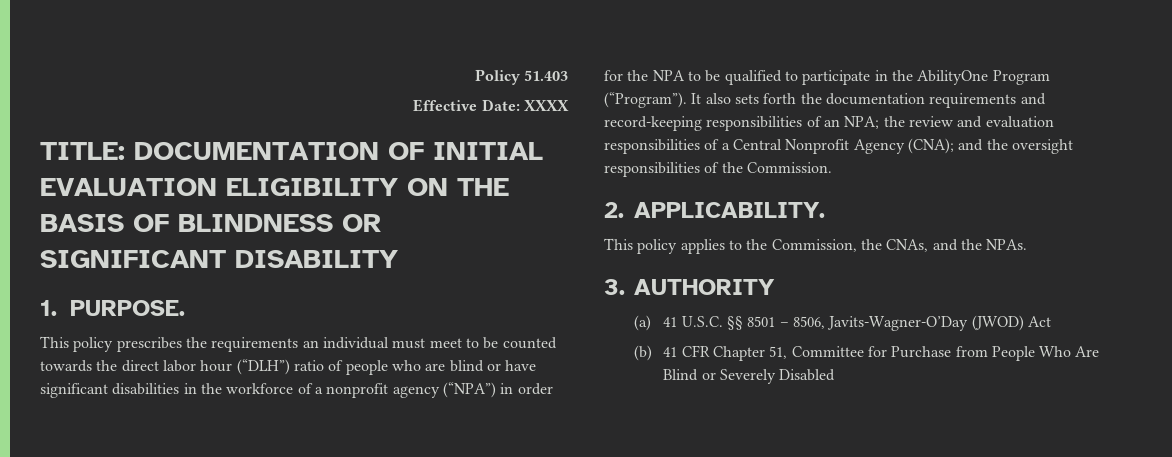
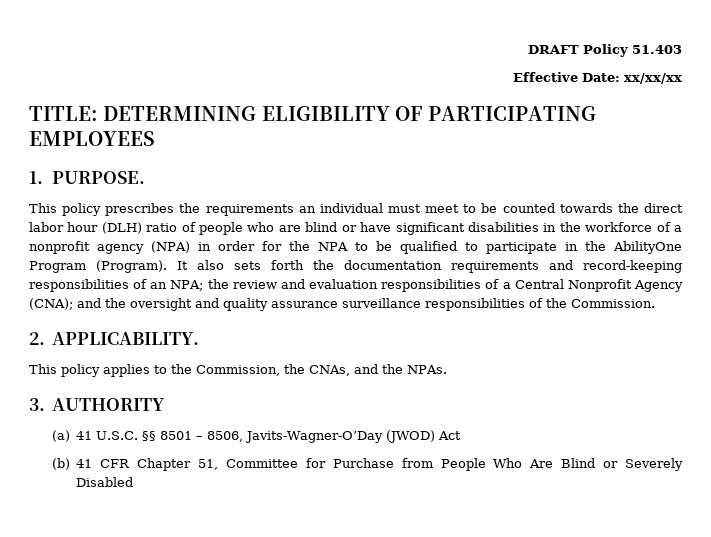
(474, 77) none -> [528,45,579,54] DRAFT
[524,100,569,111] XXXX -> [624,73,682,84] xx/xx/xx
[134,142,543,160] [40,178,509,196] [40,214,381,232] [40,250,398,268] DOCUMENTATION OF INITIAL EVALUATION ELIGIBILITY ON THE BASIS OF BLINDNESS OR SIGNIFICANT DISABILITY -> [103,106,597,121] [29,131,155,146] DETERMINING ELIGIBILITY OF PARTICIPATING EMPLOYEES
[236,359,290,375] (“DLH”) -> [101,222,142,234] (DLH)
[442,382,496,398] (“NPA”) -> [151,241,191,253] (NPA)
[604,92,687,108] (“Program”). -> [96,260,167,273] (Program).
(1073, 146) none -> [195,298,421,311] and quality assurance surveillance

